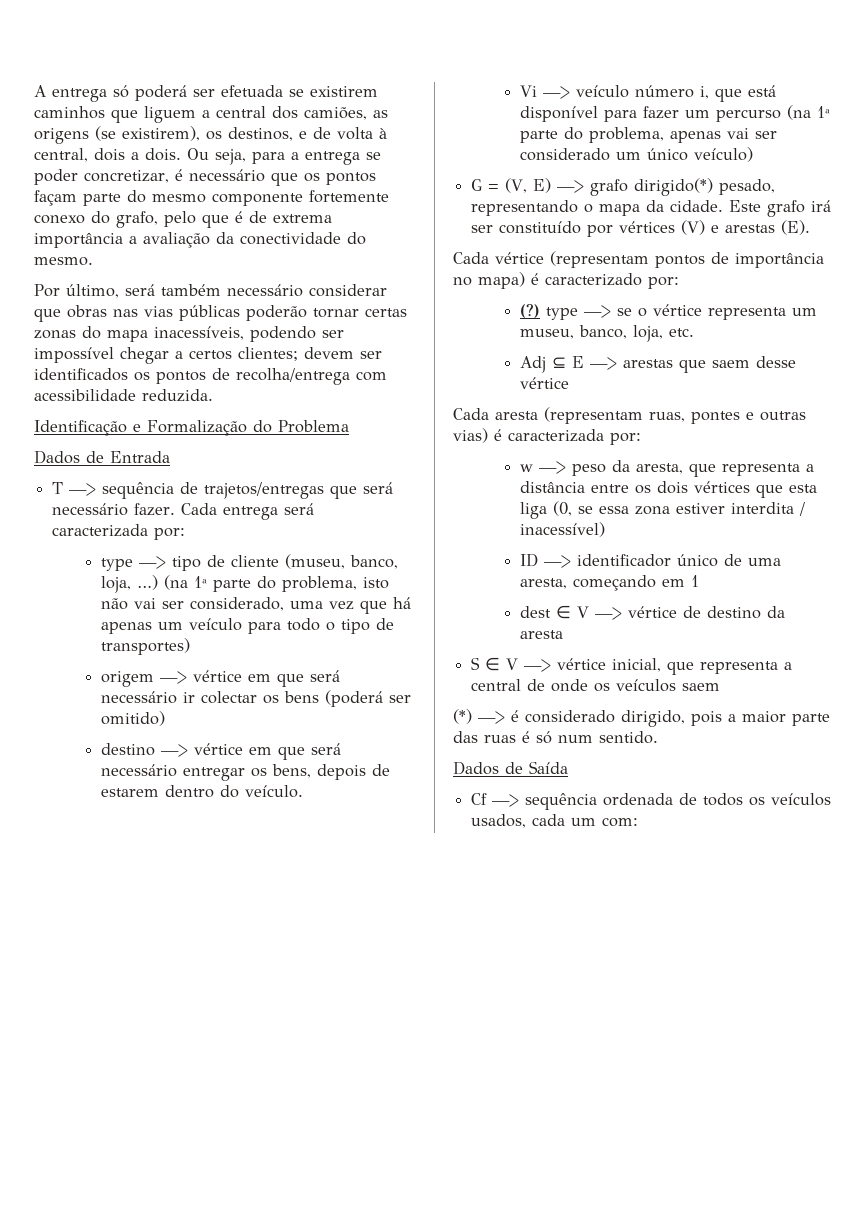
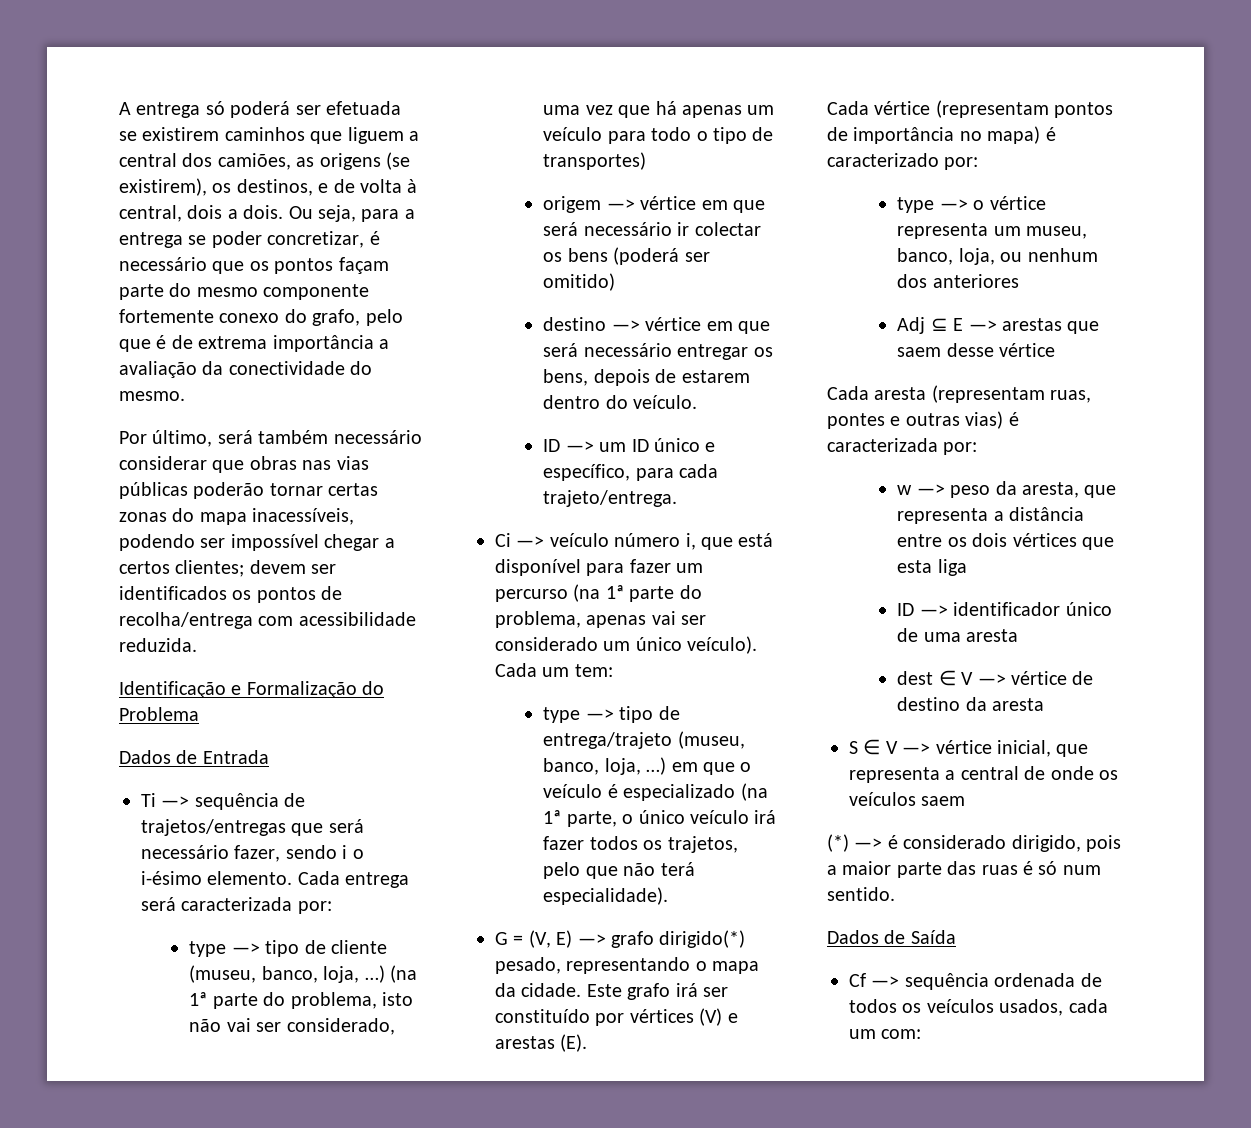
[52,482,64,494] T -> [141,793,156,807] Ti
[134,503,176,516] fazer. -> [234,845,364,862] [141,871,293,885] fazer, sendo i o i-ésimo elemento.
[520,85,538,97] Vi -> [543,438,716,452] [543,464,719,481] [543,490,678,507] [495,533,511,547] ID —> um ID único e específico, para cada trajeto/entrega. // Ci
[694,147,754,162] veículo) -> [687,636,758,654] [495,663,613,677] [543,706,680,723] [543,731,745,749] [543,757,752,775] [543,783,768,801] [543,810,777,827] [543,836,738,853] [543,862,695,879] [543,887,669,905] veículo). Cada um tem: // type —> tipo de entrega/trajeto (museu, banco, loja, …) em que o veículo é especializado (na 1ª parte, o único veículo irá fazer todos os trajetos, pelo que não terá especialidade).
[520,303,633,320] (?) type —> se -> [897,197,968,213] type —>
[669,328,695,337] etc. -> [1000,248,1098,262] [897,274,1019,288] ou nenhum dos anteriores
[553,501,806,516] [520,522,606,537] (0, se essa zona estiver interdita / inacessível) -> (967, 567) none
[520,575,700,591] aresta, começando em 1 -> [966,629,1019,642] aresta

